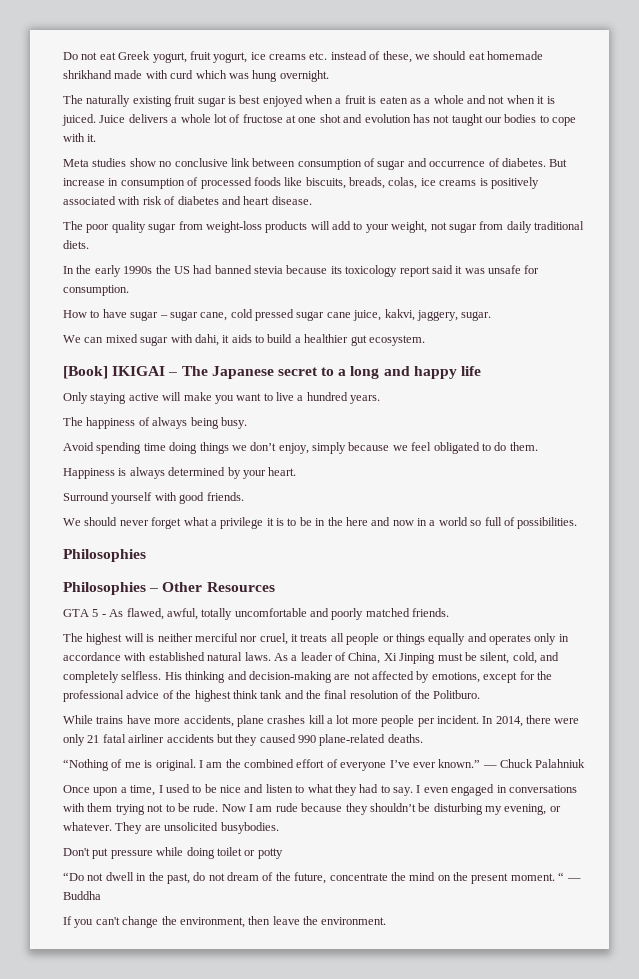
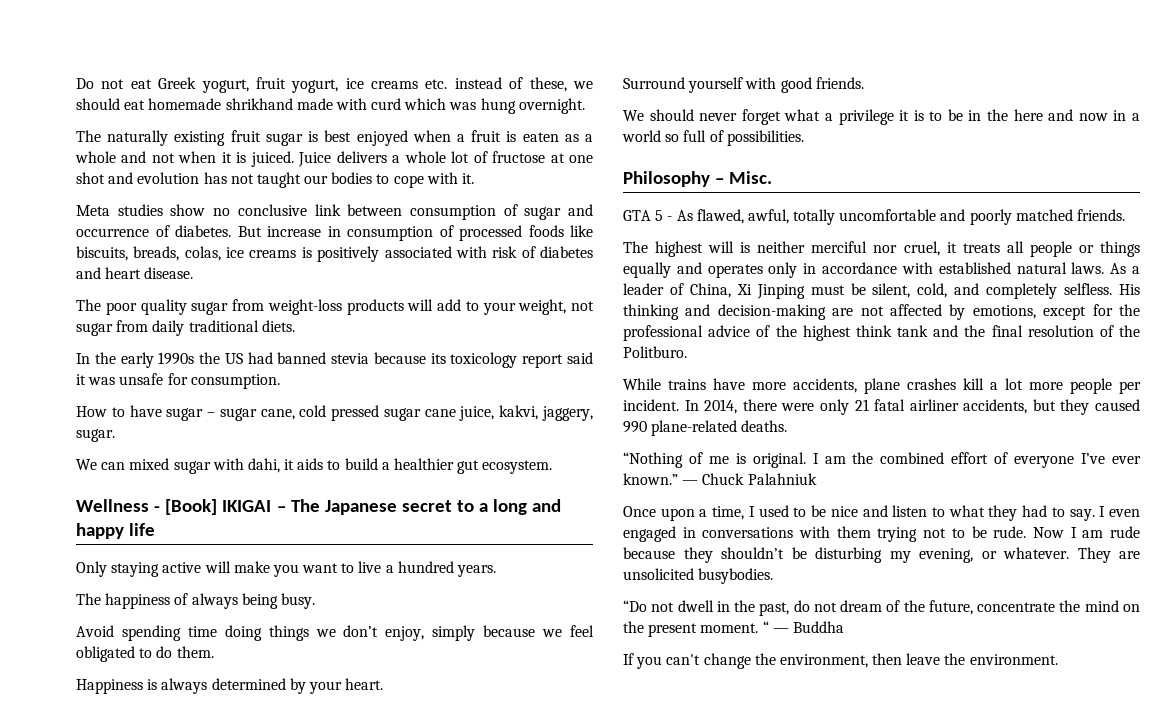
(425, 340) none -> [76,499,161,512] Wellness -
[63,549,146,562] [63,582,275,595] Philosophies // Philosophies – Other Resources -> [623,171,773,187] Philosophy – Misc.
[166,734,214,743] accidents -> [963,399,1028,414] accidents,
[63,847,283,859] // Don't put pressure while doing toilet or potty -> (774, 576) none

